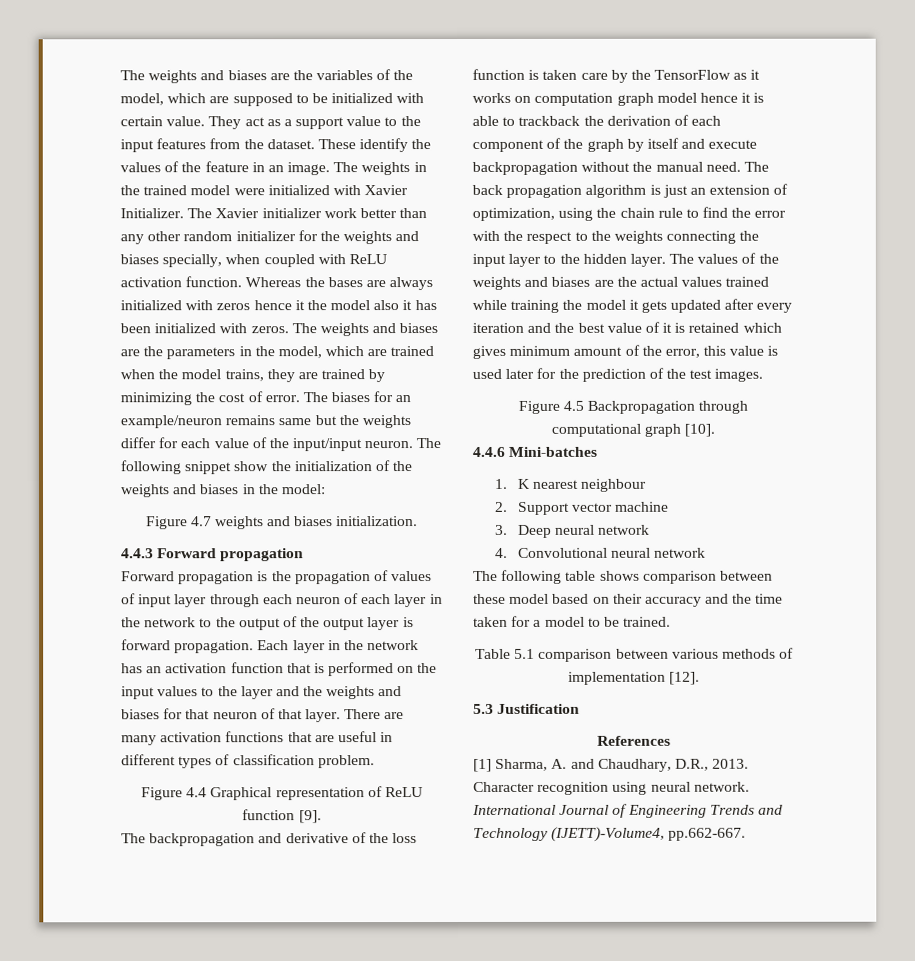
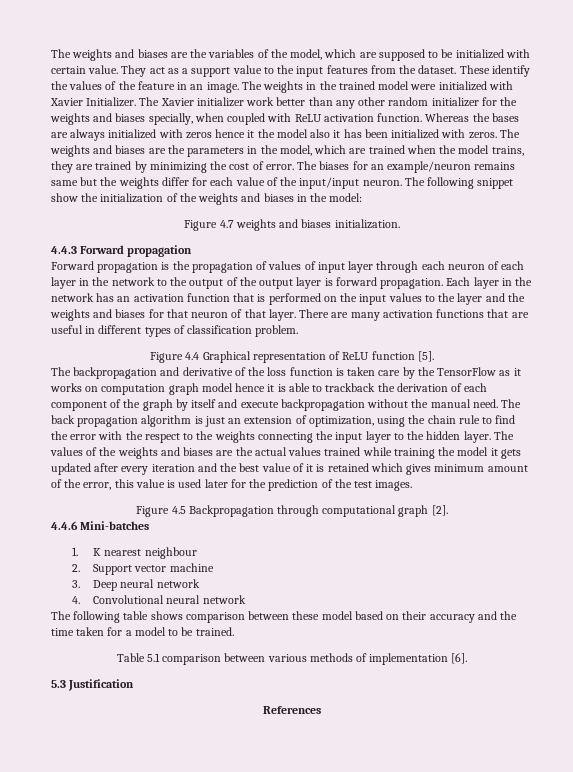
[298,810,322,824] [9]. -> [417,351,434,362] [5].
[684,423,716,437] [10]. -> [431,505,448,516] [2].
[669,671,701,685] [12]. -> [451,653,468,664] [6].
[473,758,750,772] [473,781,750,795] [472,803,783,818] [473,826,747,842] // [1] Sharma, A. and Chaudhary, D.R., 2013. Character recognition using neural network. International Journal of Engineering Trends and Technology (IJETT)-Volume4, pp.662-667. -> (321, 710) none

